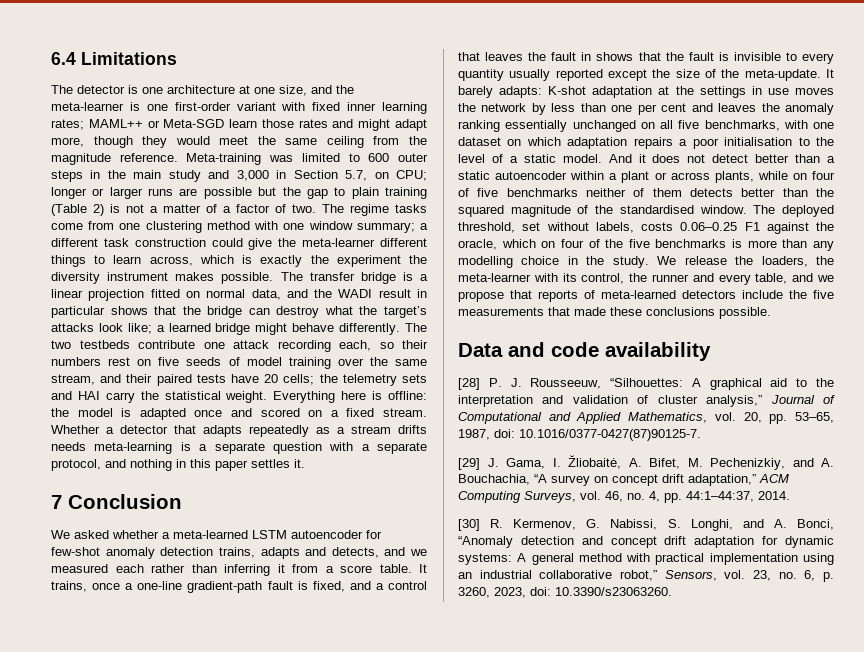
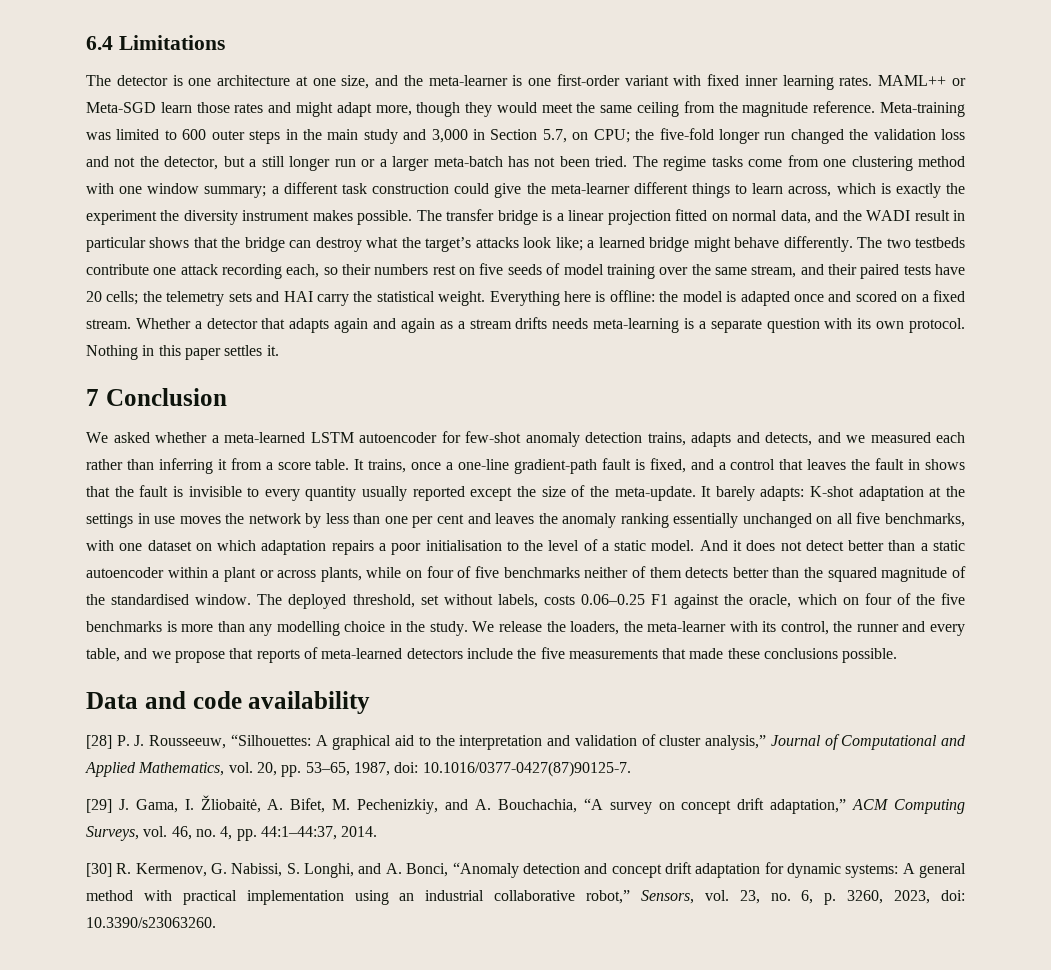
[51,119,84,130] rates; -> [839,76,873,86] rates.
[51,187,428,199] [51,204,316,216] longer or larger runs are possible but the gap to plain training (Table 2) is not a matter of a factor of two. -> [635,128,965,144] [86,156,628,171] the five-fold longer run changed the validation loss and not the detector, but a still longer run or a larger meta-batch has not been tried.
[249,425,309,437] repeatedly -> [334,318,435,333] again and again
[361,442,427,454] [51,459,172,471] a separate protocol, and nothing -> [857,318,966,333] [86,345,138,360] its own protocol. Nothing

